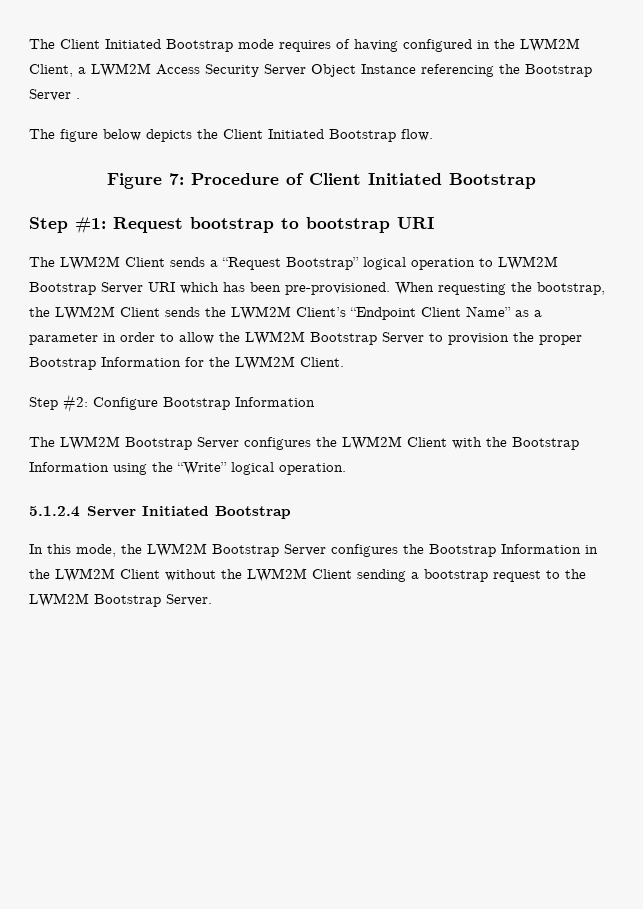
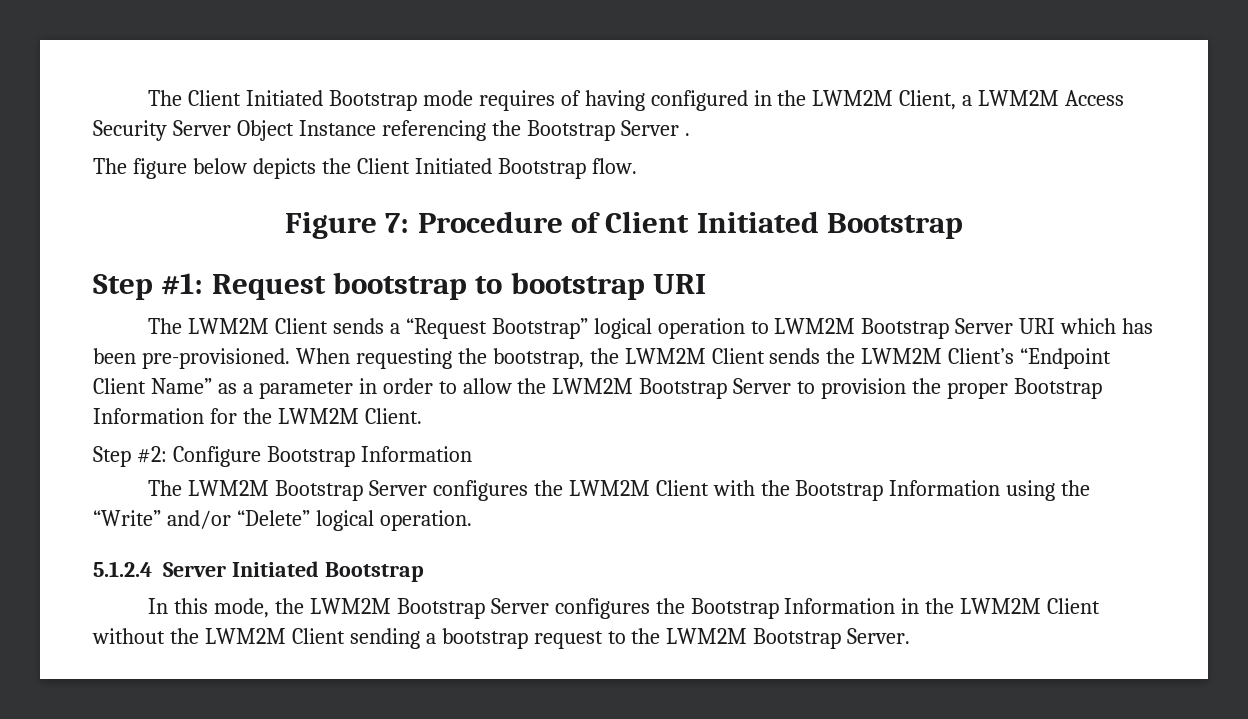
(227, 468) none -> [166,510,310,529] and/or “Delete”

